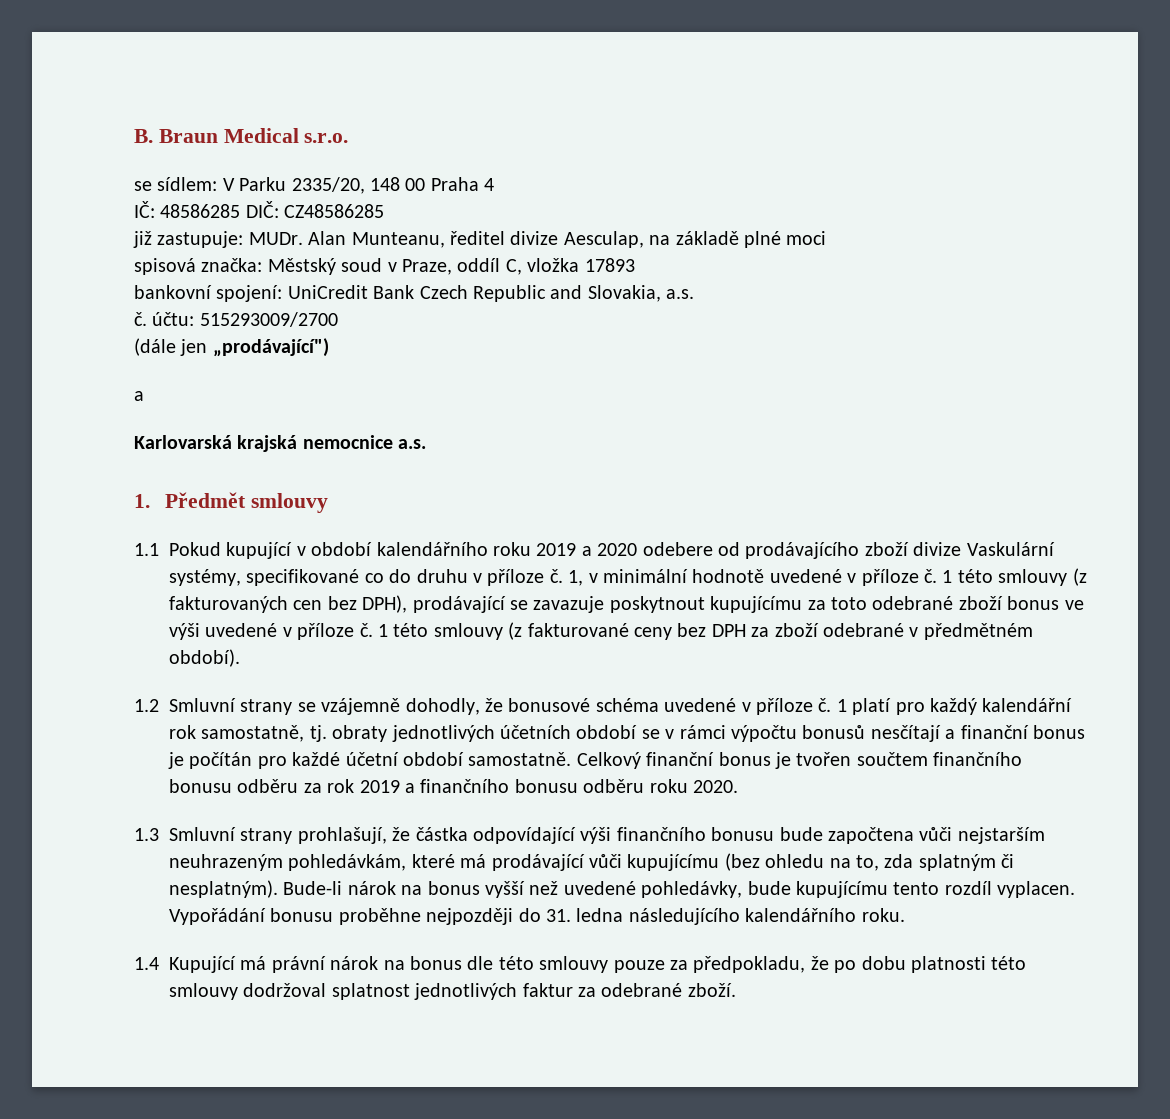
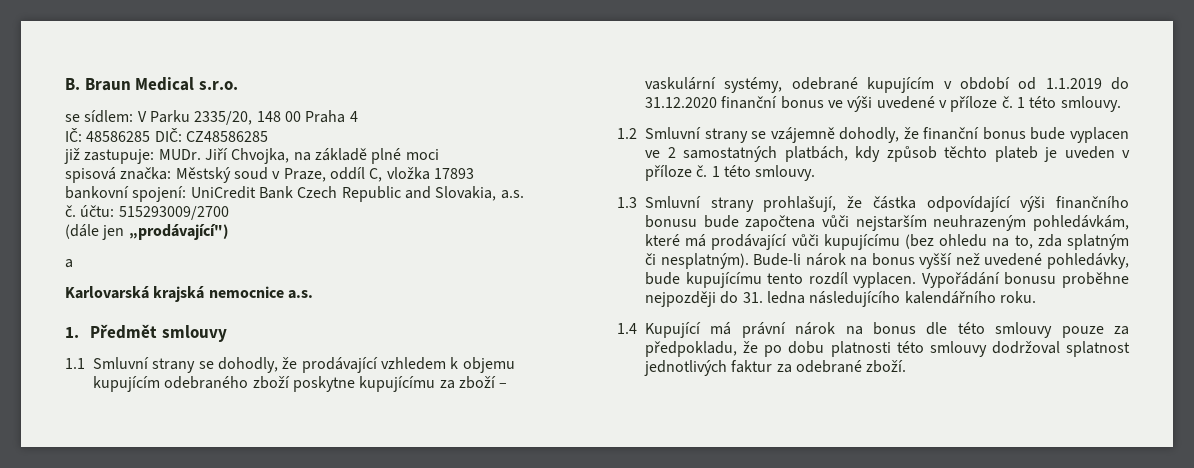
[308,231,644,248] Alan Munteanu, ředitel divize Aesculap, -> [204,148,290,164] Jiří Chvojka,
[169,542,1055,559] [169,568,1087,586] [169,595,1003,613] Pokud kupující v období kalendářního roku 2019 a 2020 odebere od prodávajícího zboží divize Vaskulární systémy, specifikované co do druhu v příloze č. 1, v minimální hodnotě uvedené v příloze č. 1 této smlouvy (z fakturovaných cen bez DPH), prodávající se zavazuje poskytnout kupujícímu za toto odebrané zboží -> [93,357,515,373] [93,376,508,392] [645,77,1129,93] [645,96,778,109] Smluvní strany se dohodly, že prodávající vzhledem k objemu kupujícím odebraného zboží poskytne kupujícímu za zboží – vaskulární systémy, odebrané kupujícím v období od 1.1.2019 do 31.12.2020 finanční
[433,622,1033,640] [169,649,240,667] smlouvy (z fakturované ceny bez DPH za zboží odebrané v předmětném období). -> [1060,96,1121,112] smlouvy.
[508,698,1073,715] [169,725,1085,742] [168,752,1023,769] [169,779,738,793] bonusové schéma uvedené v příloze č. 1 platí pro každý kalendářní rok samostatně, tj. obraty jednotlivých účetních období se v rámci výpočtu bonusů nesčítají a finanční bonus je počítán pro každé účetní období samostatně. Celkový finanční bonus je tvořen součtem finančního bonusu odběru za rok 2019 a finančního bonusu odběru roku 2020. -> [923,127,1129,143] [645,146,1130,162] [645,165,816,181] finanční bonus bude vyplacen ve 2 samostatných platbách, kdy způsob těchto plateb je uveden v příloze č. 1 této smlouvy.

